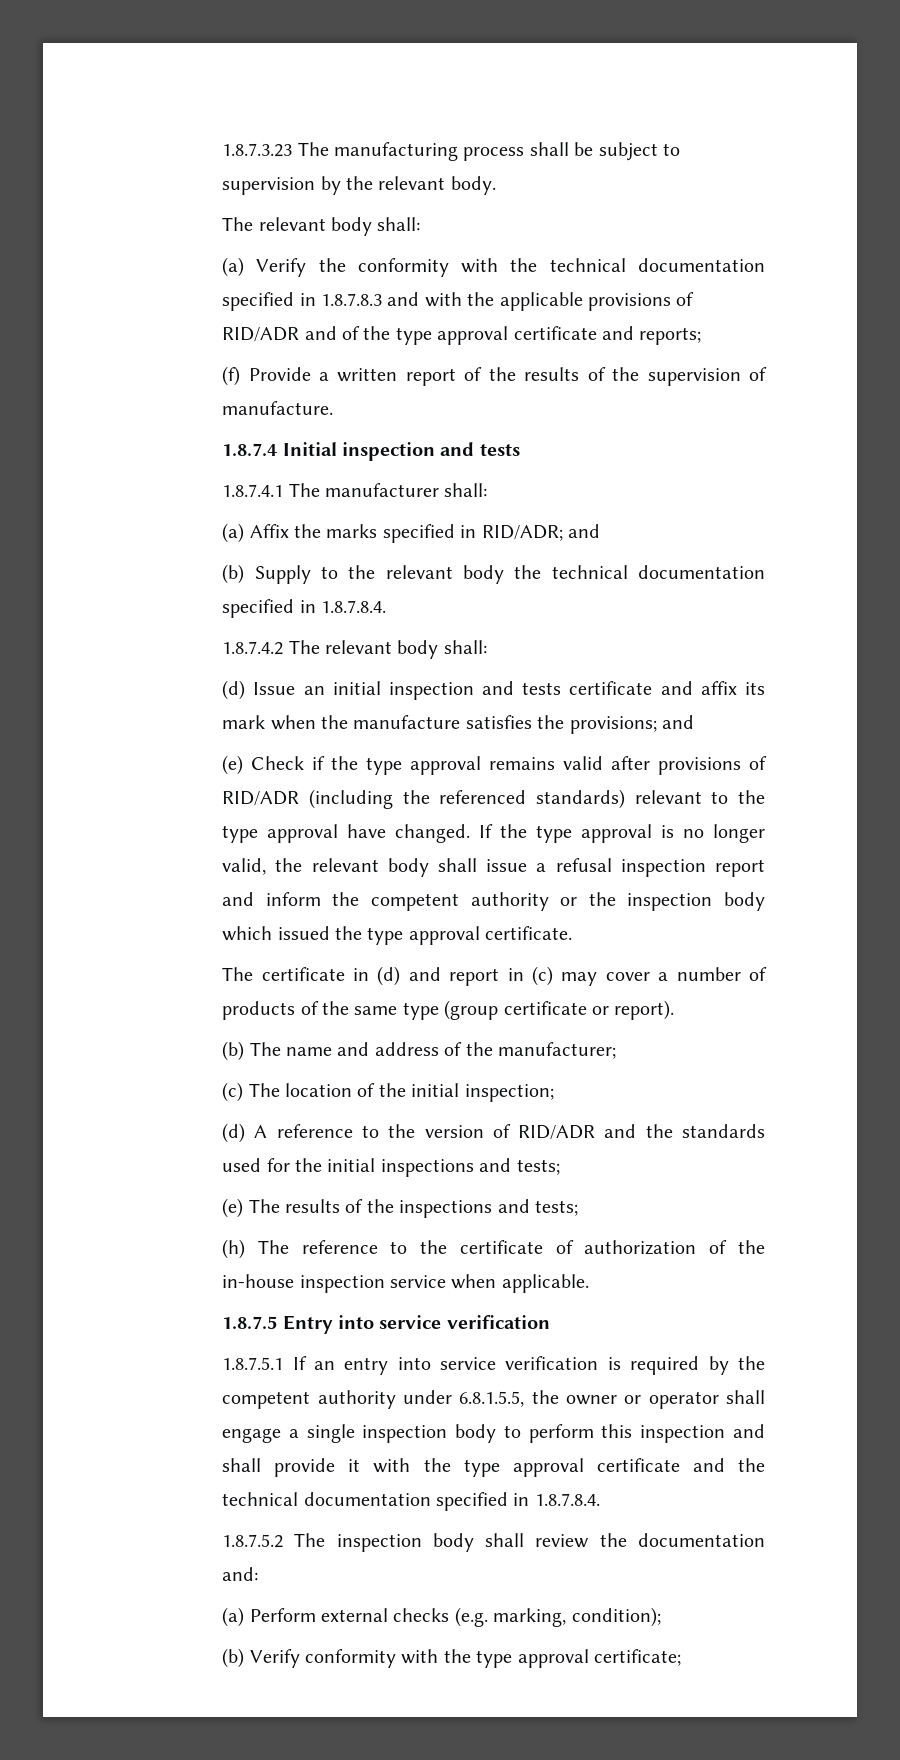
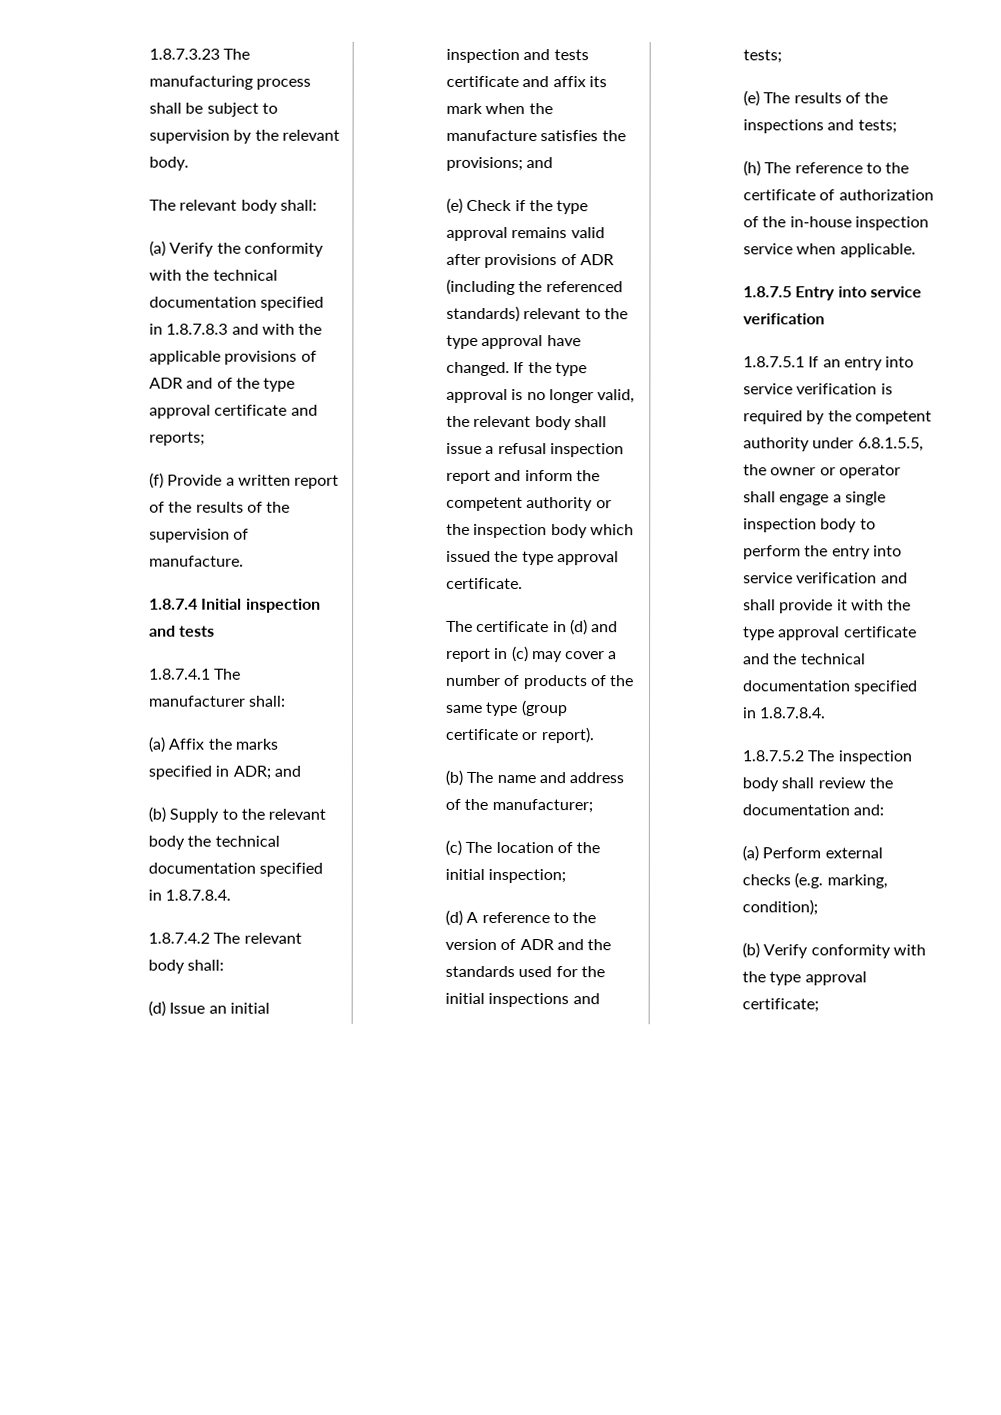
[222,327,300,342] RID/ADR -> [149,377,184,389] ADR
[481,525,563,541] RID/ADR; -> [232,765,271,780] ADR;
[222,791,300,806] RID/ADR -> [579,254,614,266] ADR
[518,1125,596,1140] RID/ADR -> [519,939,554,951] ADR
[601,1424,726,1443] this inspection -> [804,545,902,560] [743,572,878,584] the entry into service verification

